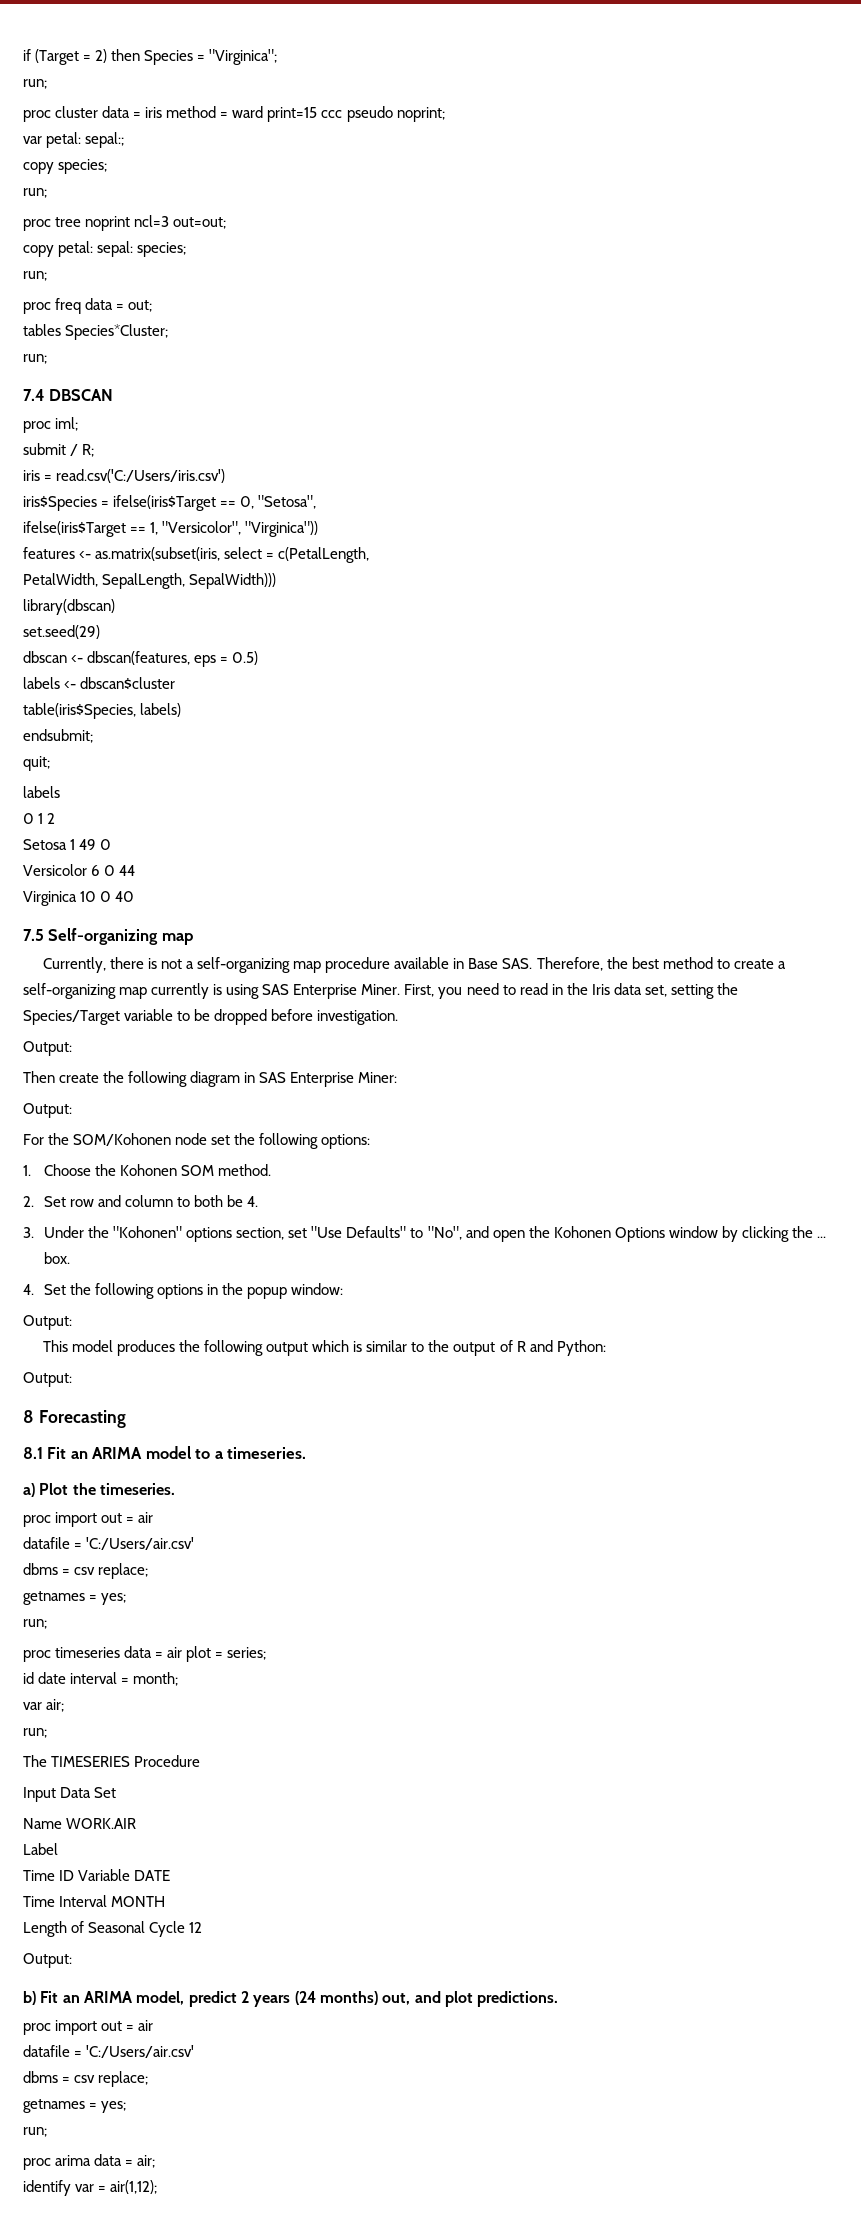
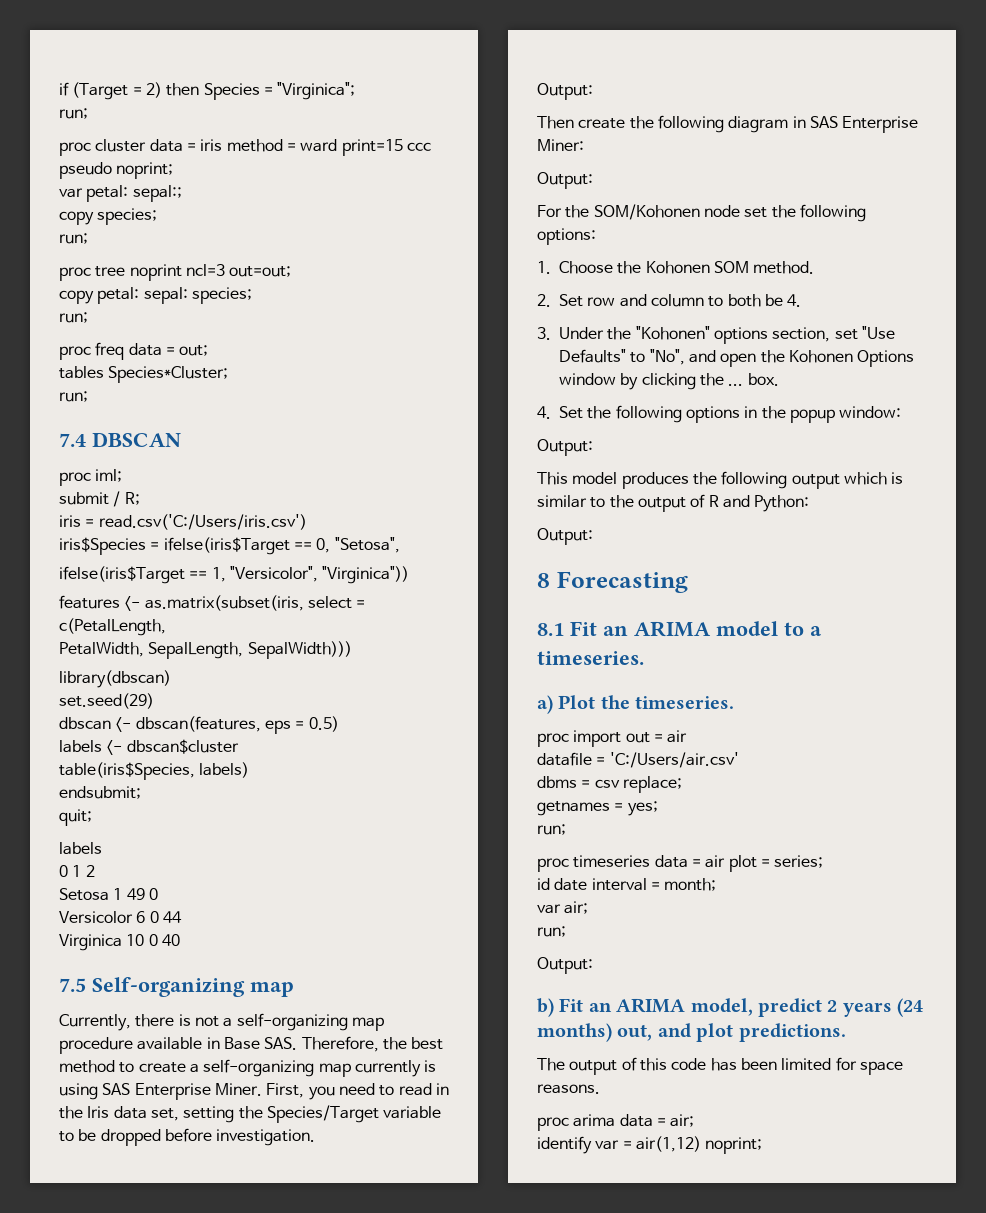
[23,1755,201,1767] [23,1787,117,1802] [23,1818,137,1829] [23,1843,58,1855] [23,1869,171,1881] [23,1895,166,1907] [23,1921,203,1937] // The TIMESERIES Procedure // Input Data Set // Name WORK.AIR // Label // Time ID Variable DATE // Time Interval MONTH // Length of Seasonal Cycle 12 -> (566, 931) none
[23,2020,154,2035] [23,2045,195,2058] [23,2071,149,2087] [23,2099,127,2113] [23,2127,47,2137] proc import out = air // datafile = 'C:/Users/air.csv' // dbms = csv replace; // getnames = yes; // run; -> [537,1057,903,1075] [537,1084,600,1094] The output of this code has been limited for space reasons.
[110,2180,158,2194] air(1,12); -> [635,1136,763,1154] air(1,12) noprint;

